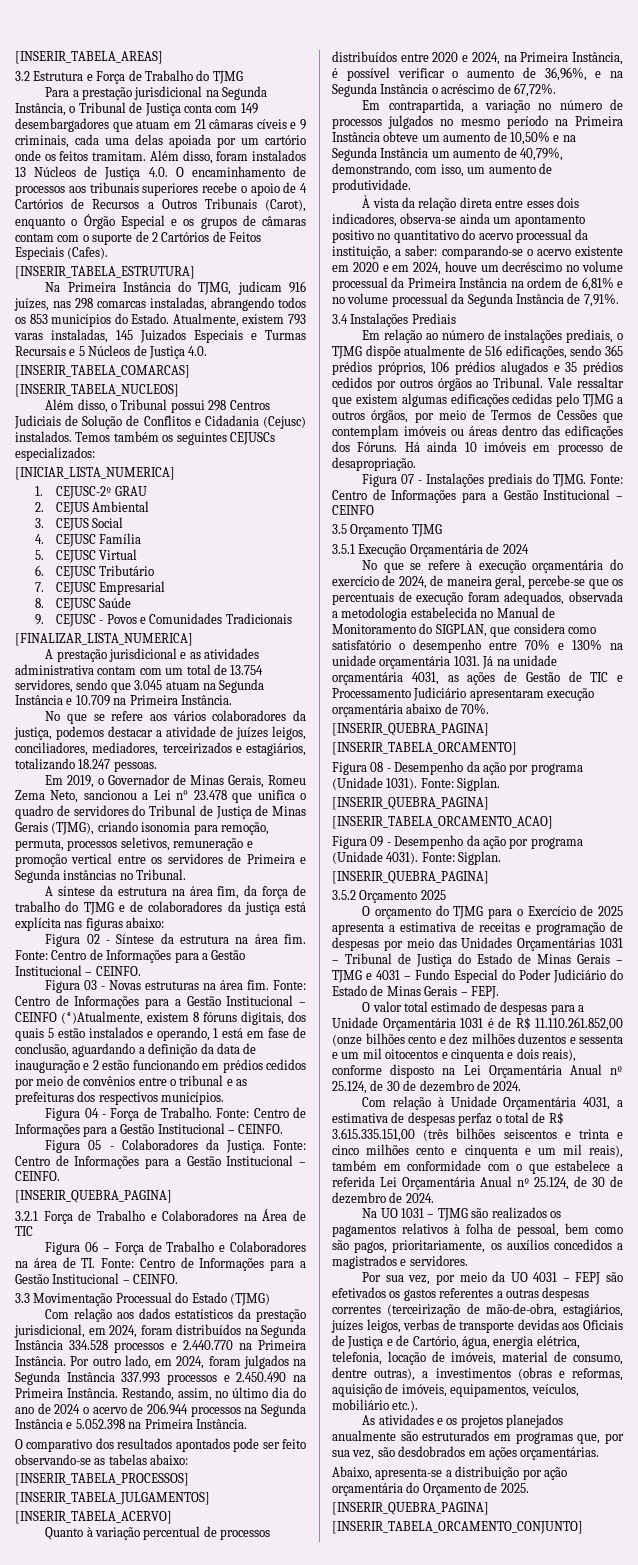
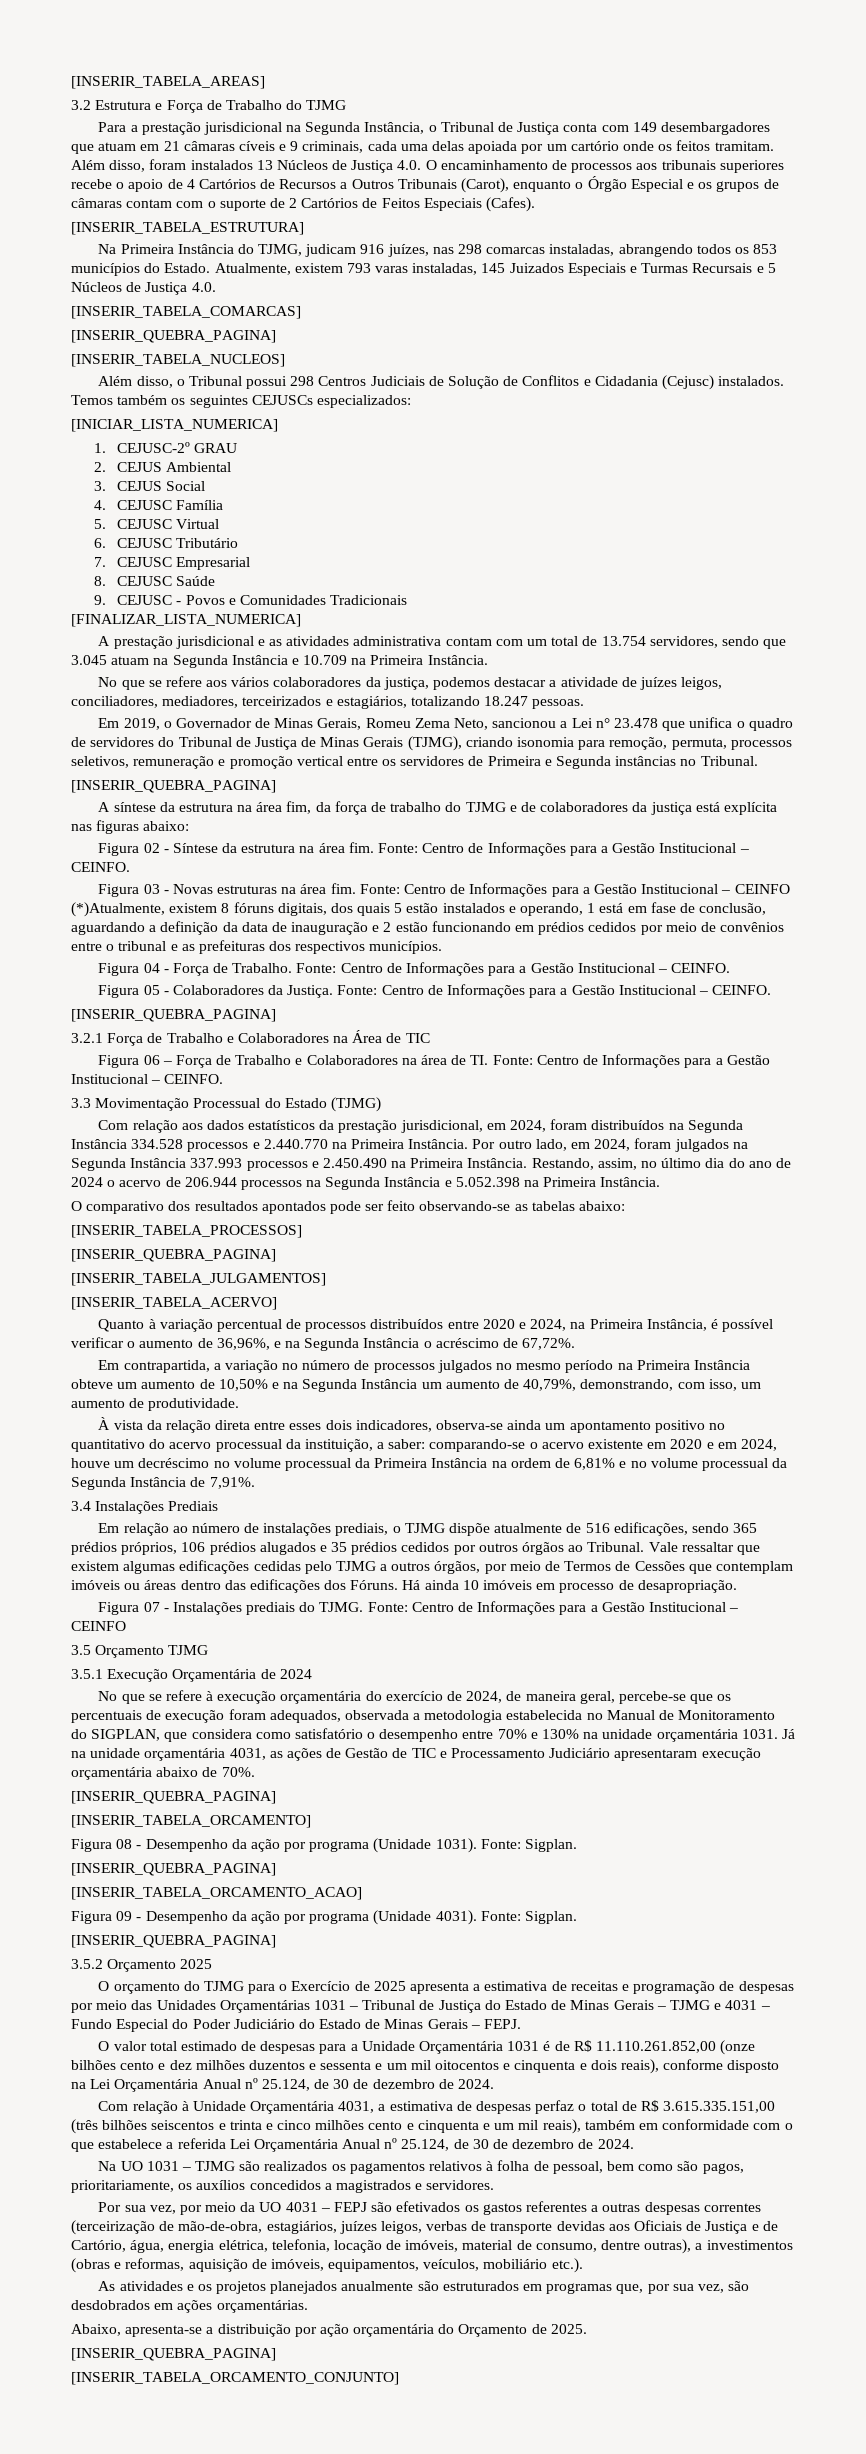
(190, 371) none -> [71,330,276,343] // [INSERIR_QUEBRA_PAGINA]
(187, 874) none -> [71,780,276,793] // [INSERIR_QUEBRA_PAGINA]
(189, 1479) none -> [71,1249,276,1262] // [INSERIR_QUEBRA_PAGINA]

